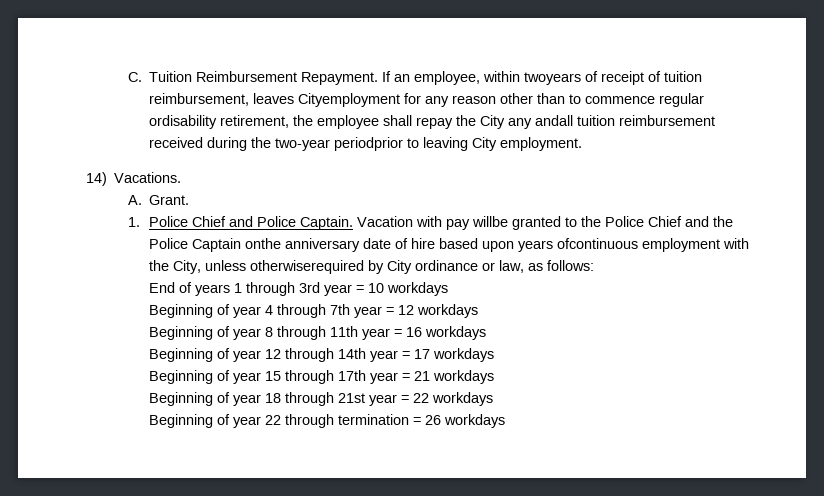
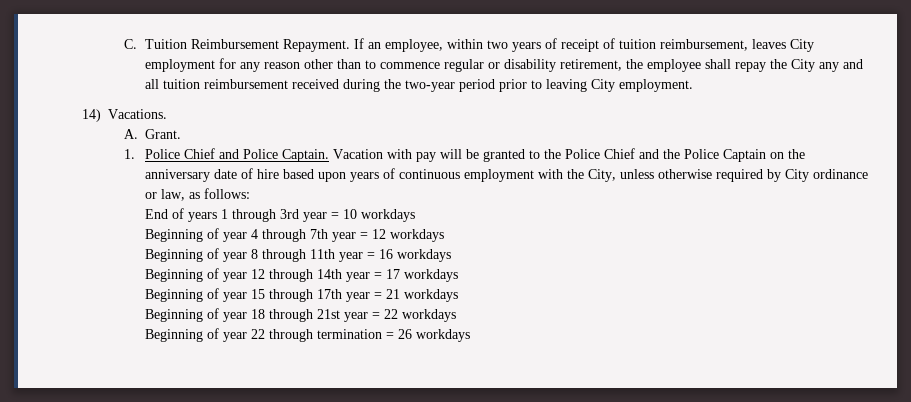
[524,72,582,85] twoyears -> [487,40,542,52] two years
[298,93,401,107] Cityemployment -> [790,39,815,52] [145,59,216,72] City employment
[149,115,218,129] ordisability -> [488,59,557,72] or disability
[535,115,574,126] andall -> [843,59,864,69] [145,79,160,89] and all
[334,137,404,151] periodprior -> [459,79,528,92] period prior
[471,216,508,227] willbe -> [440,149,480,159] will be
[244,238,281,249] onthe -> [770,149,806,159] on the
[556,238,638,249] ofcontinuous -> [383,168,461,179] of continuous
[249,260,364,274] otherwiserequired -> [658,169,764,182] otherwise required

